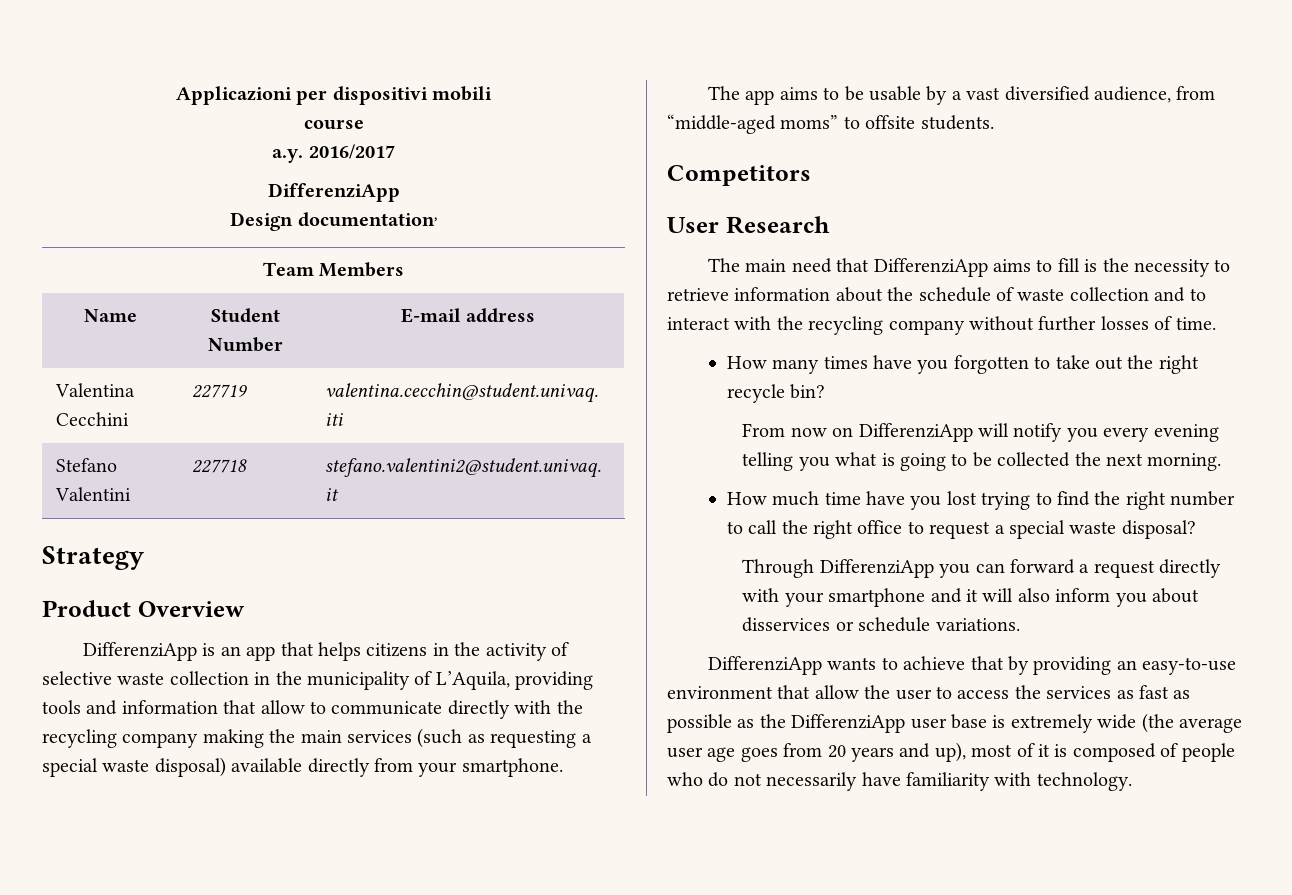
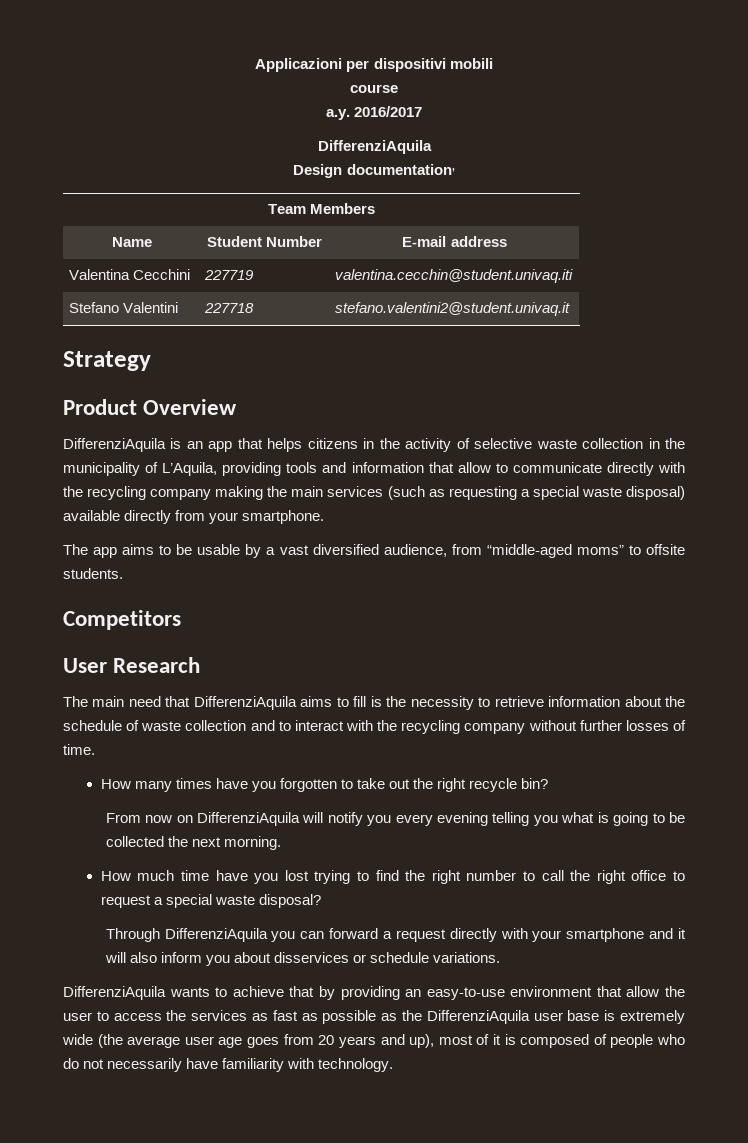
[267,183,400,202] DifferenziApp -> [317,140,432,154] DifferenziAquila
[82,642,197,661] DifferenziApp -> [63,438,166,452] DifferenziAquila
[873,258,988,277] DifferenziApp -> [193,696,297,710] DifferenziAquila
[858,423,973,442] DifferenziApp -> [196,812,300,826] DifferenziAquila
[819,559,934,578] DifferenziApp -> [164,928,268,942] DifferenziAquila
[707,656,822,675] DifferenziApp -> [63,986,166,1000] DifferenziAquila
[791,714,906,733] DifferenziApp -> [426,1010,530,1024] DifferenziAquila

